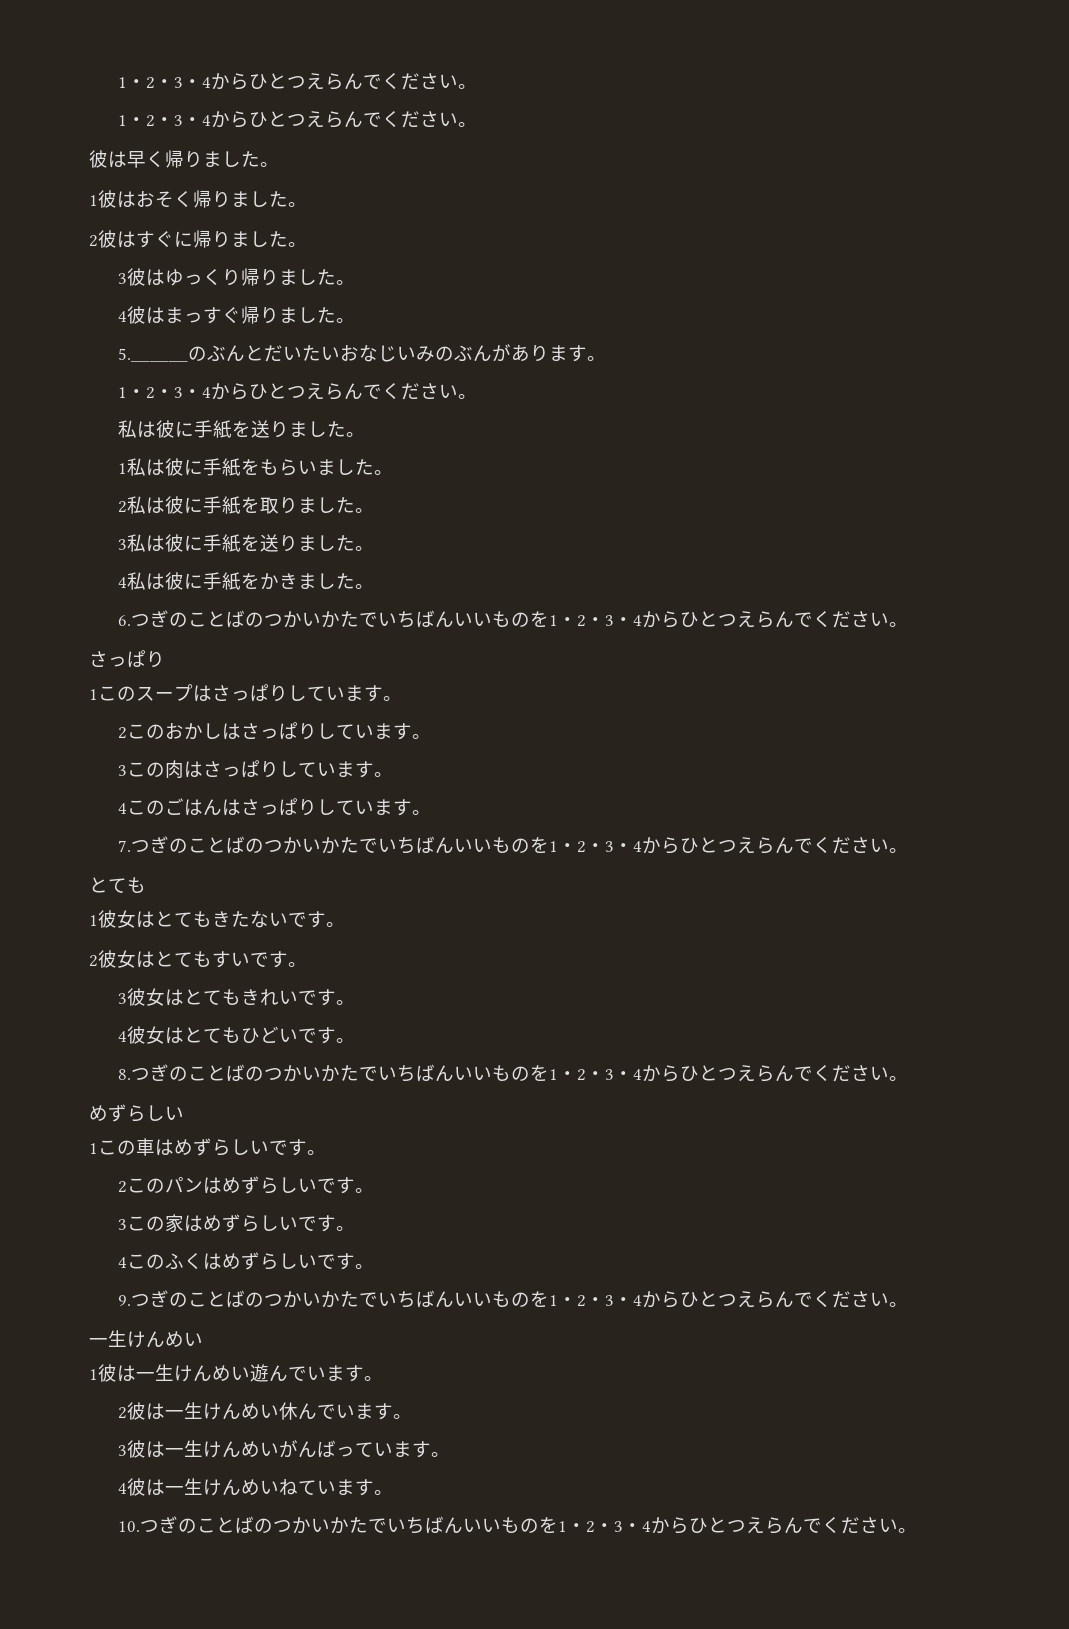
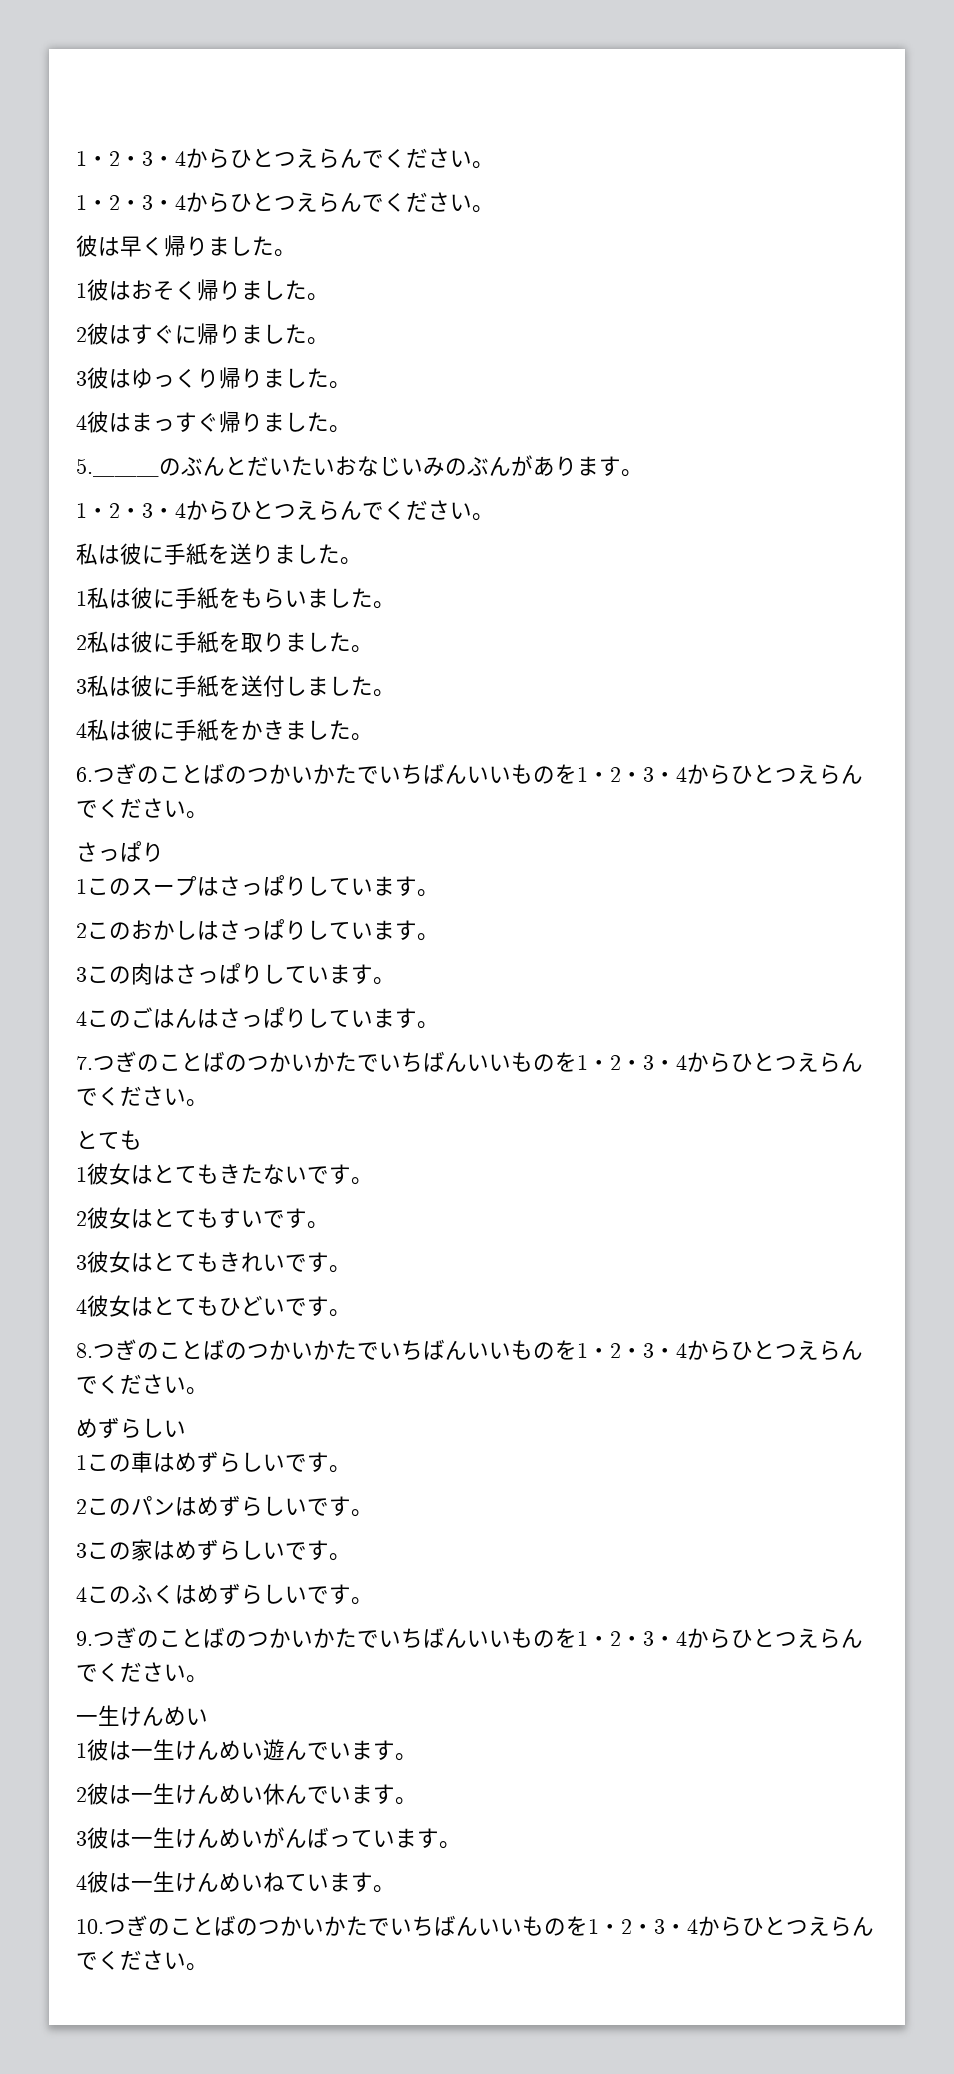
[278,535,298,552] り -> [263,675,307,697] 付し

